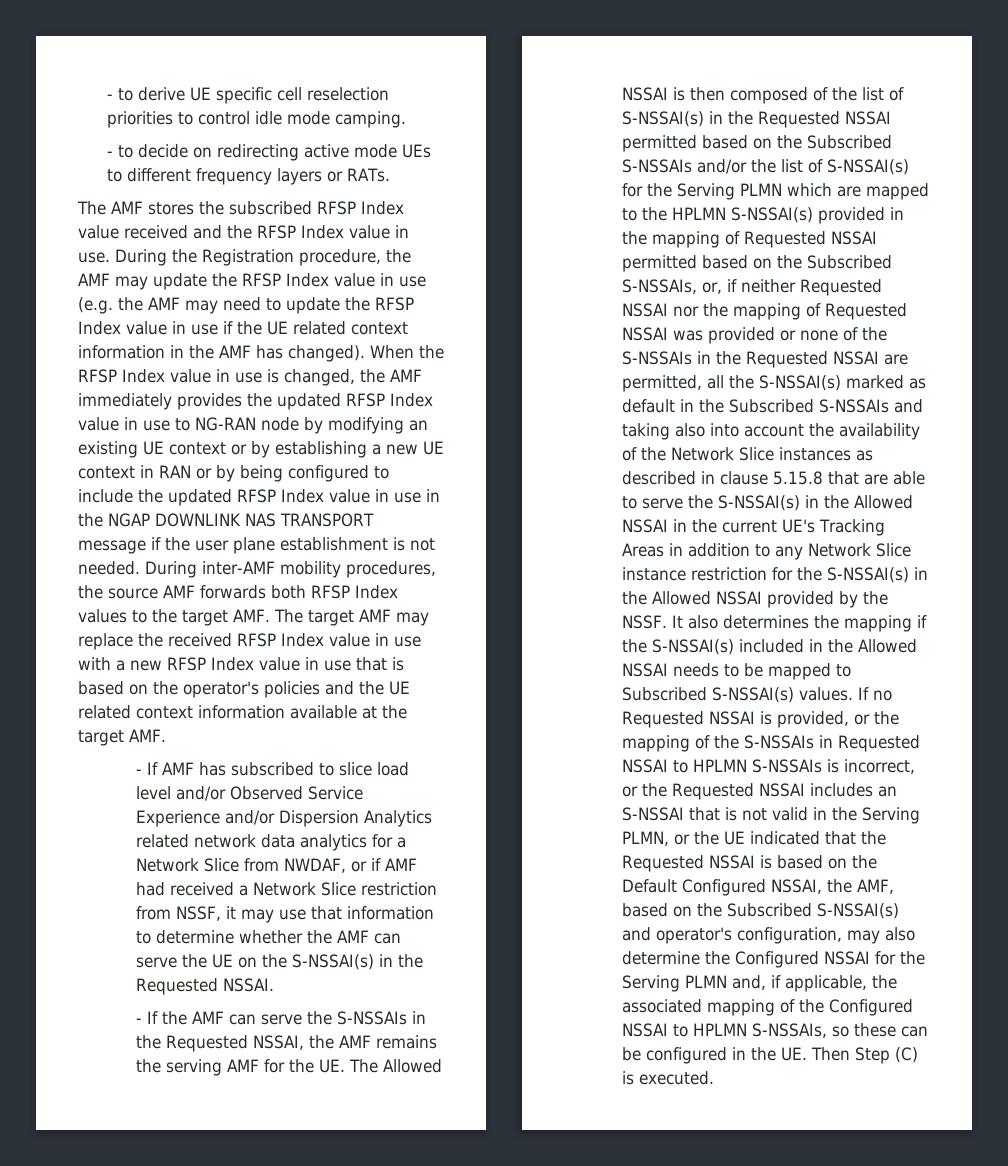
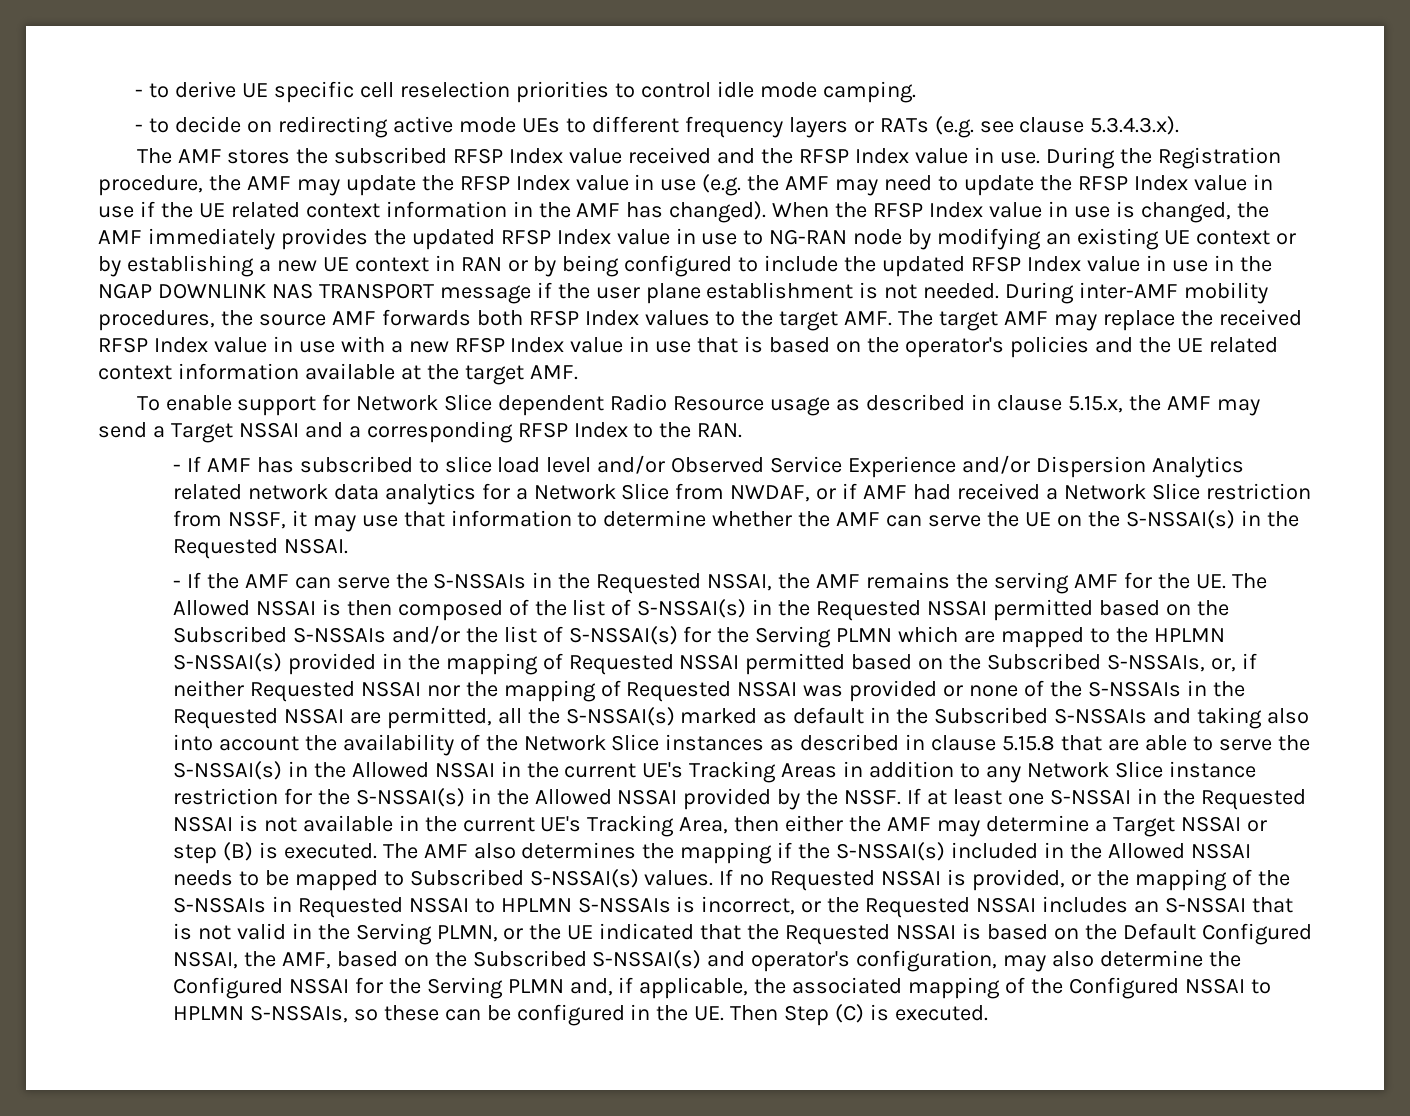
[347,168,391,182] RATs. -> [879,116,1180,138] RATs (e.g. see clause 5.3.4.3.x).
(166, 735) none -> [136,394,1260,416] [98,421,743,443] // To enable support for Network Slice dependent Radio Resource usage as described in clause 5.15.x, the AMF may send a Target NSSAI and a corresponding RFSP Index to the RAN.
[672,615,684,628] It -> [907,788,1306,810] [172,815,1267,837] [172,842,468,864] If at least one S-NSSAI in the Requested NSSAI is not available in the current UE's Tracking Area, then either the AMF may determine a Target NSSAI or step (B) is executed. The AMF

